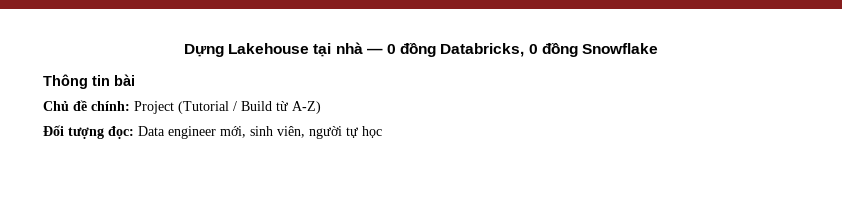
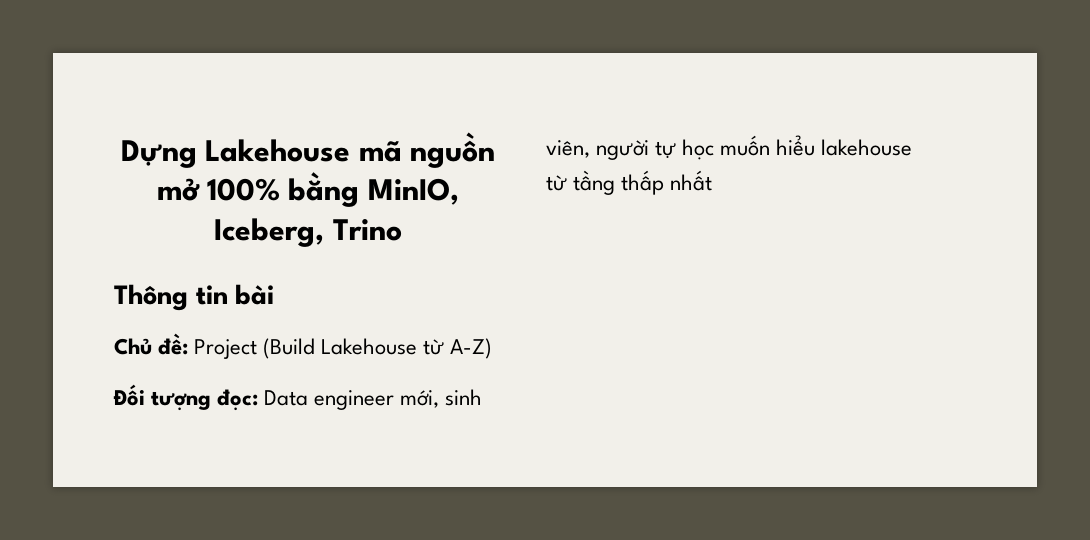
[313,42,658,57] [43,74,135,89] [43,100,272,114] tại nhà — 0 đồng Databricks, 0 đồng Snowflake // Thông tin bài // Chủ đề chính: Project (Tutorial / Build -> [358,132,496,168] [157,172,459,207] [214,218,402,247] [114,284,275,311] [114,333,418,359] mã nguồn mở 100% bằng MinIO, Iceberg, Trino // Thông tin bài // Chủ đề: Project (Build Lakehouse
(382, 132) none -> [720,135,913,156] [546,170,713,195] muốn hiểu lakehouse từ tầng thấp nhất

